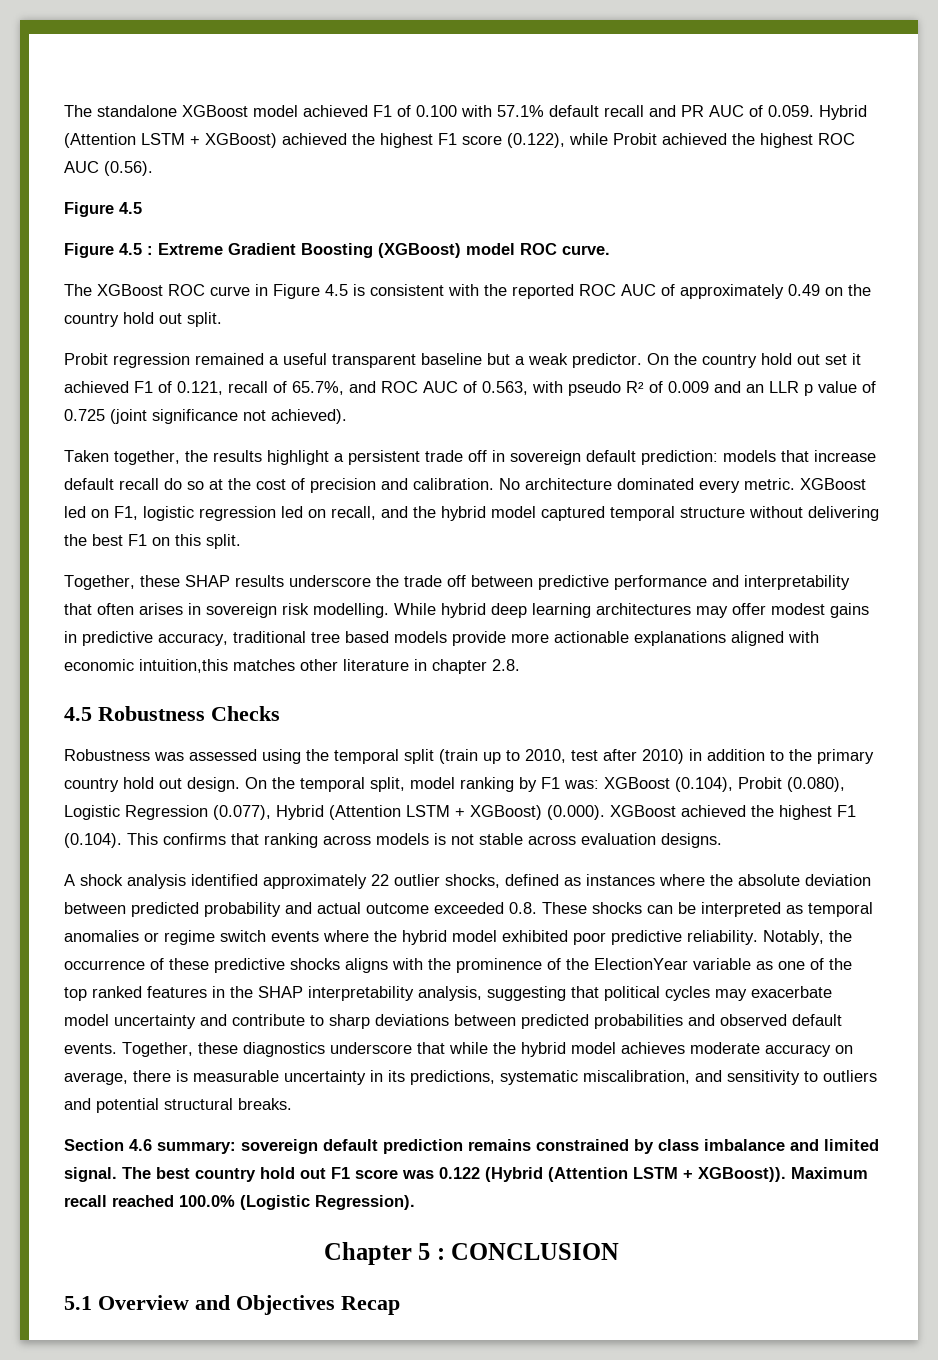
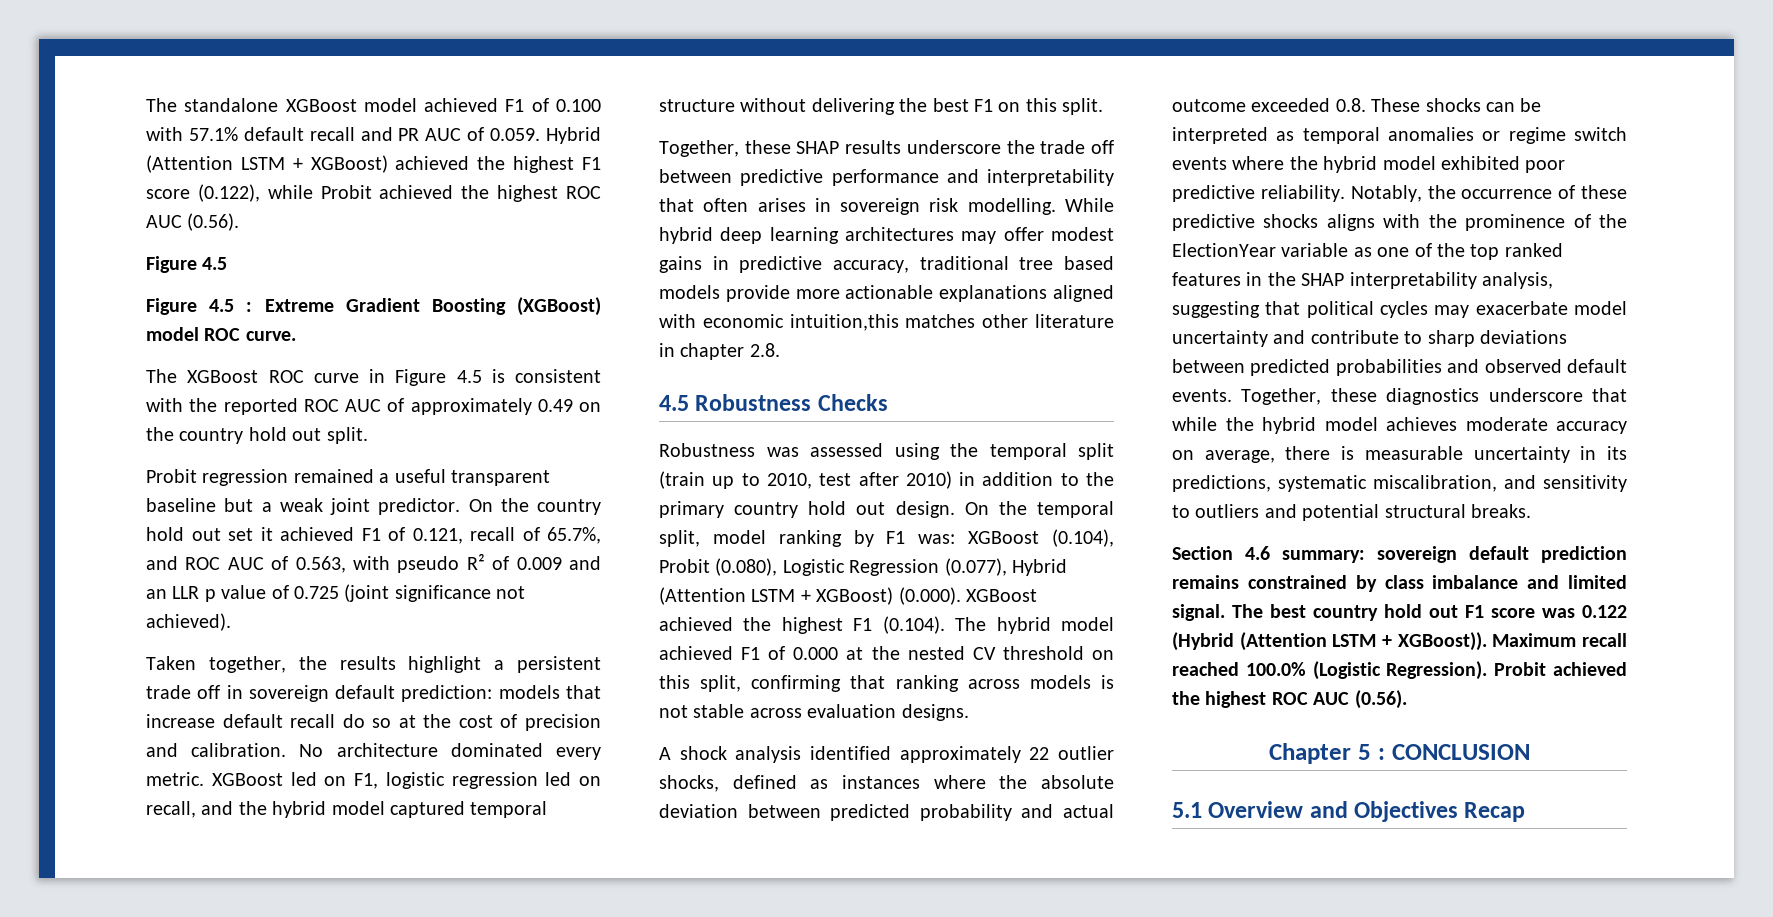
(568, 359) none -> [330,498,370,515] joint
[127,833,226,845] This confirms -> [955,617,1114,634] [659,646,1114,660] [659,675,842,692] The hybrid model achieved F1 of 0.000 at the nested CV threshold on this split, confirming
(415, 1202) none -> [1494,662,1627,676] [1172,690,1407,709] Probit achieved the highest ROC AUC (0.56).

